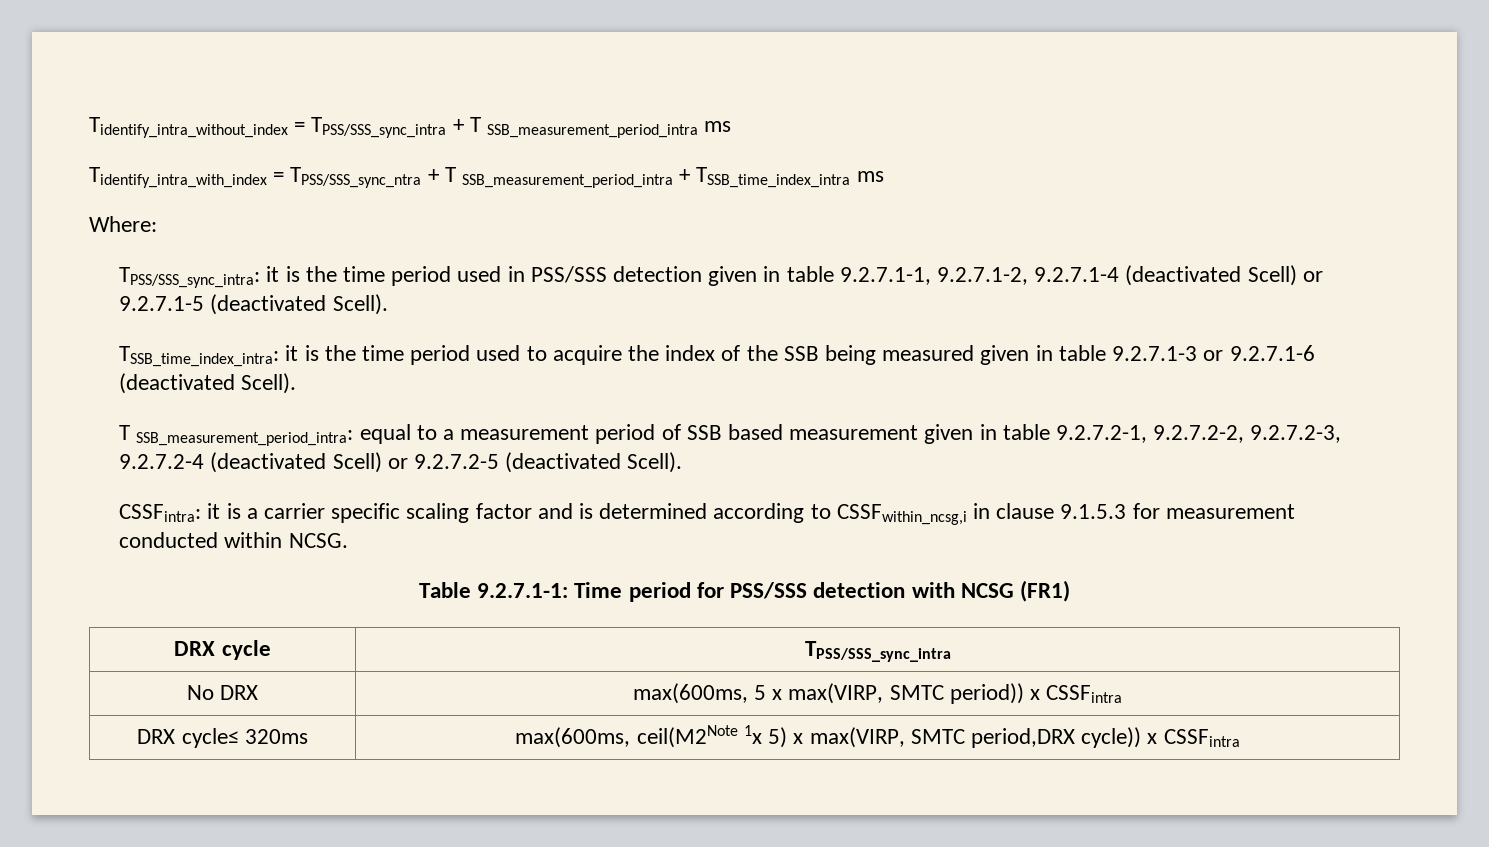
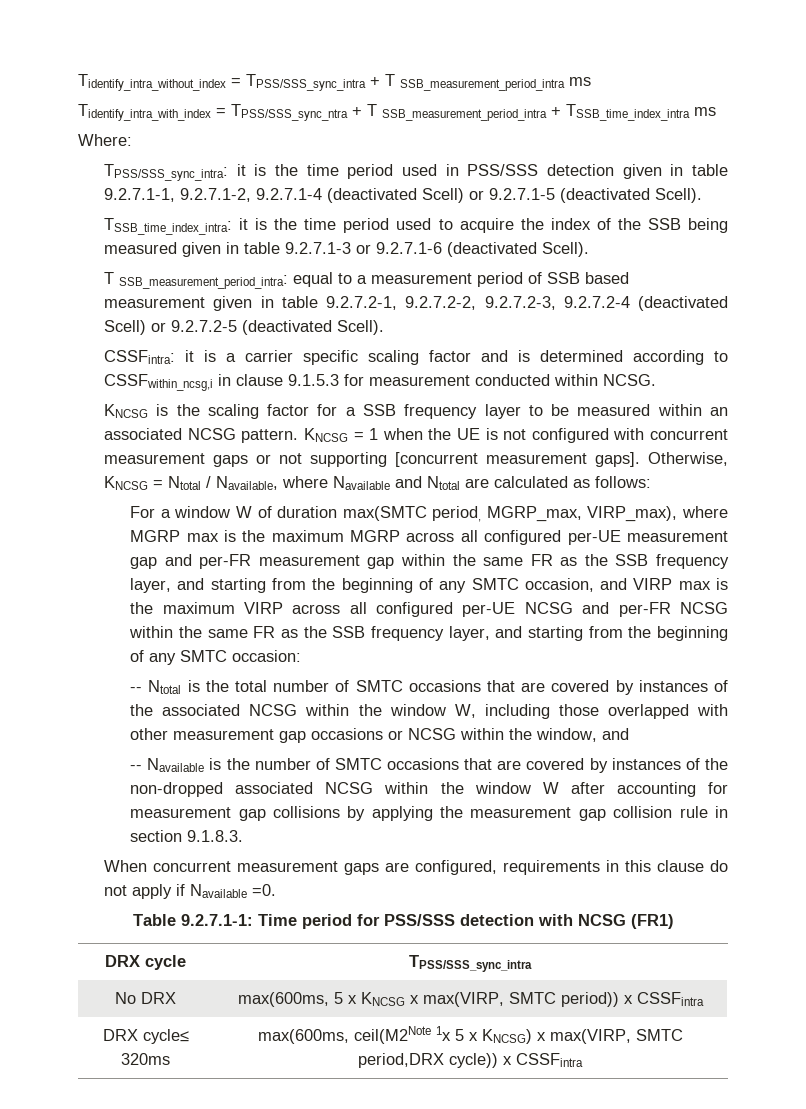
(348, 540) none -> [104,404,729,419] [104,428,728,443] [104,452,728,467] [104,476,652,490] [130,506,728,522] [130,530,728,545] [130,554,729,569] [130,578,728,593] [130,602,728,617] [129,626,728,641] [130,650,302,665] [130,680,728,695] [130,704,729,719] [130,728,630,743] [130,758,728,773] [130,782,729,797] [130,806,728,821] [130,830,244,842] [104,860,728,875] [104,884,277,899] // KNCSG is the scaling factor for a SSB frequency layer to be measured within an associated NCSG pattern. KNCSG = 1 when the UE is not configured with concurrent measurement gaps or not supporting [concurrent measurement gaps]. Otherwise, KNCSG = Ntotal / Navailable, where Navailable and Ntotal are calculated as follows: // For a window W of duration max(SMTC period, MGRP_max, VIRP_max), where MGRP max is the maximum MGRP across all configured per-UE measurement gap and per-FR measurement gap within the same FR as the SSB frequency layer, and starting from the beginning of any SMTC occasion, and VIRP max is the maximum VIRP across all configured per-UE NCSG and per-FR NCSG within the same FR as the SSB frequency layer, and starting from the beginning of any SMTC occasion: // -- Ntotal is the total number of SMTC occasions that are covered by instances of the associated NCSG within the window W, including those overlapped with other measurement gap occasions or NCSG within the window, and // -- Navailable is the number of SMTC occasions that are covered by instances of the non-dropped associated NCSG within the window W after accounting for measurement gap collisions by applying the measurement gap collision rule in section 9.1.8.3. // When concurrent measurement gaps are configured, requirements in this clause do not apply if Navailable =0.
(783, 694) none -> [360,992,419,1006] KNCSG x
[768,727,788,748] 5) -> [454,1029,532,1044] 5 x KNCSG)

